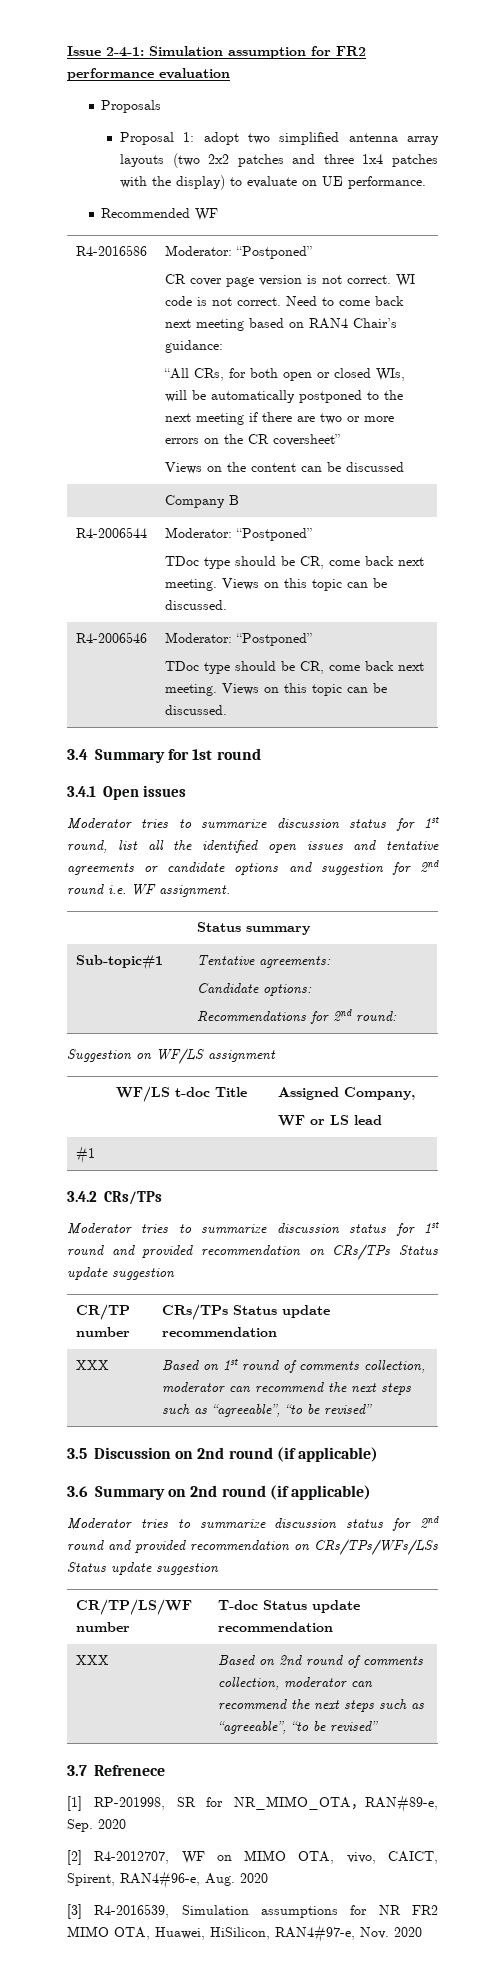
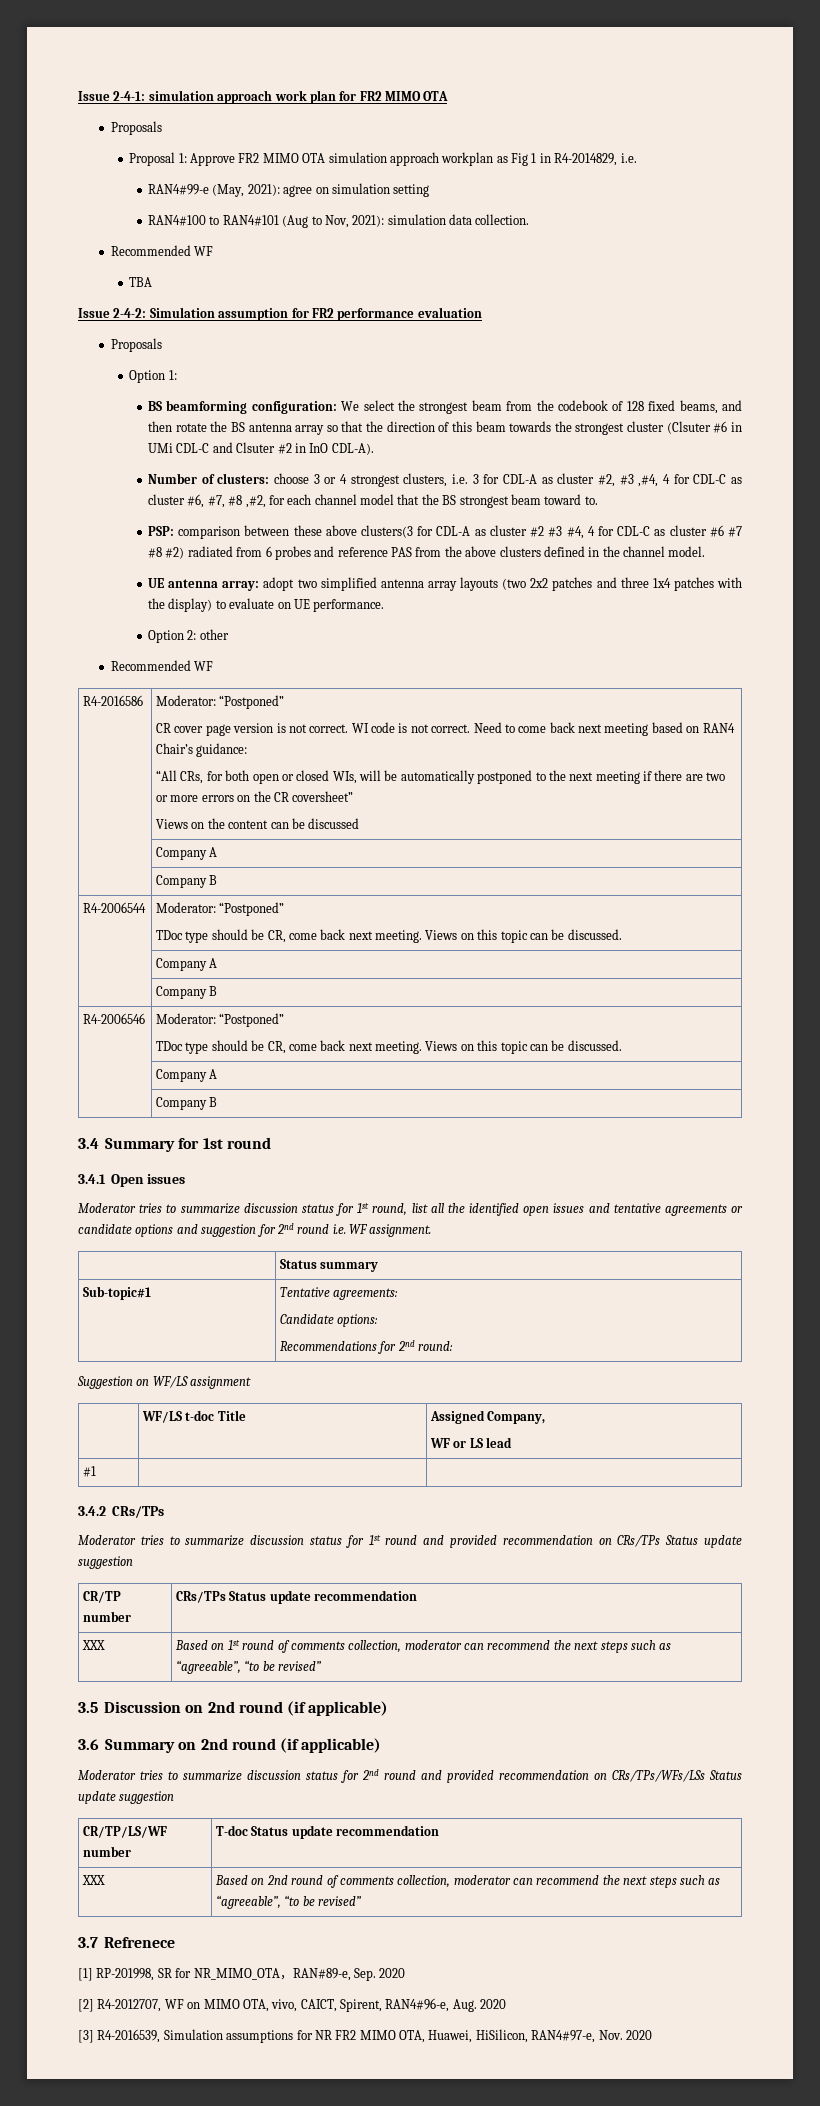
(144, 52) none -> [148,90,449,104] [110,121,162,135] [129,152,637,166] [147,183,430,197] [147,214,530,228] [110,245,213,256] [129,277,153,287] [78,308,147,318] simulation approach work plan for FR2 MIMO OTA // Proposals // Proposal 1: Approve FR2 MIMO OTA simulation approach workplan as Fig 1 in R4-2014829, i.e. // RAN4#99-e (May, 2021): agree on simulation setting // RAN4#100 to RAN4#101 (Aug to Nov, 2021): simulation data collection. // Recommended WF // TBA // Issue 2-4-2:
[120,132,195,145] Proposal 1: -> [129,370,177,383] [147,400,742,414] [147,421,743,435] [147,442,374,455] [147,473,742,487] [147,494,598,508] [147,525,742,539] [147,546,706,560] [147,578,260,591] Option 1: // BS beamforming configuration: We select the strongest beam from the codebook of 128 fixed beams, and then rotate the BS antenna array so that the direction of this beam towards the strongest cluster (Clsuter #6 in UMi CDL-C and Clsuter #2 in InO CDL-A). // Number of clusters: choose 3 or 4 strongest clusters, i.e. 3 for CDL-A as cluster #2, #3 ,#4, 4 for CDL-C as cluster #6, #7, #8 ,#2, for each channel model that the BS strongest beam toward to. // PSP: comparison between these above clusters(3 for CDL-A as cluster #2 #3 #4, 4 for CDL-C as cluster #6 #7 #8 #2) radiated from 6 probes and reference PAS from the above clusters defined in the channel model. // UE antenna array:
(427, 182) none -> [147,629,229,643] // Option 2: other
(404, 467) none -> [156,847,218,860] // | Company A
(227, 605) none -> [156,958,218,971] [156,986,218,999] // | Company A // | Company B
(227, 710) none -> [156,1069,218,1082] [156,1097,218,1110] // | Company A // | Company B

